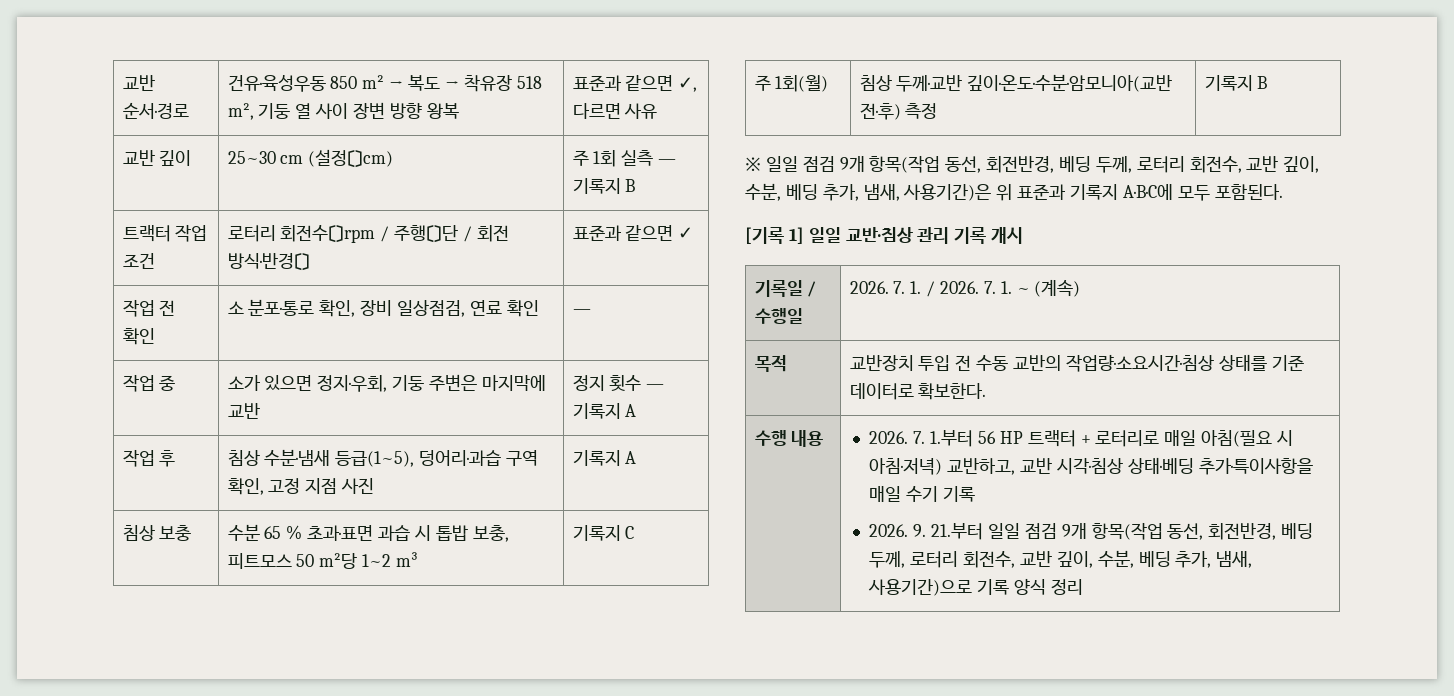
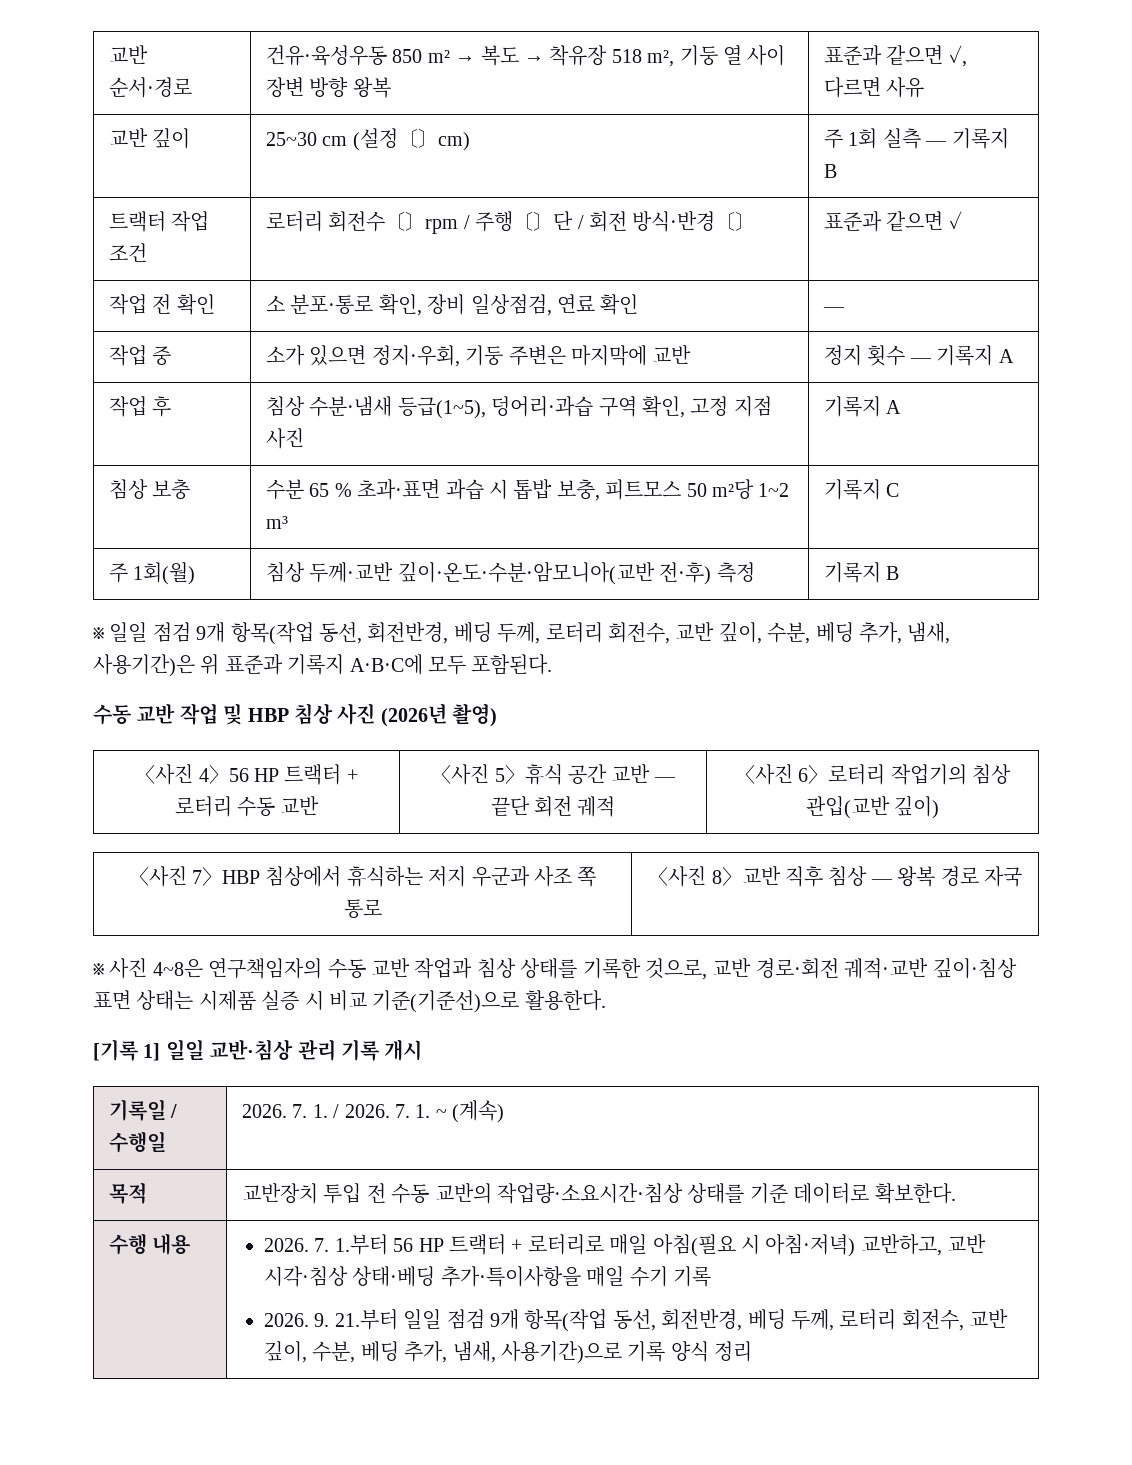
(1283, 192) none -> [93,703,498,727] [135,764,358,785] [174,796,320,817] [431,764,676,785] [490,796,616,817] [734,764,1012,785] [805,796,940,819] [128,866,597,887] [343,899,382,919] [648,866,1022,887] [93,958,1017,980] [93,990,606,1013] // 수동 교반 작업 및 HBP 침상 사진 (2026년 촬영) // 〈사진 4〉56 HP 트랙터 + 로터리 수동 교반 | 〈사진 5〉휴식 공간 교반 — 끝단 회전 궤적 | 〈사진 6〉로터리 작업기의 침상 관입(교반 깊이) // 〈사진 7〉HBP 침상에서 휴식하는 저지 우군과 사조 쪽 통로 | 〈사진 8〉교반 직후 침상 — 왕복 경로 자국 // ※ 사진 4~8은 연구책임자의 수동 교반 작업과 침상 상태를 기록한 것으로, 교반 경로·회전 궤적·교반 깊이·침상 표면 상태는 시제품 실증 시 비교 기준(기준선)으로 활용한다.

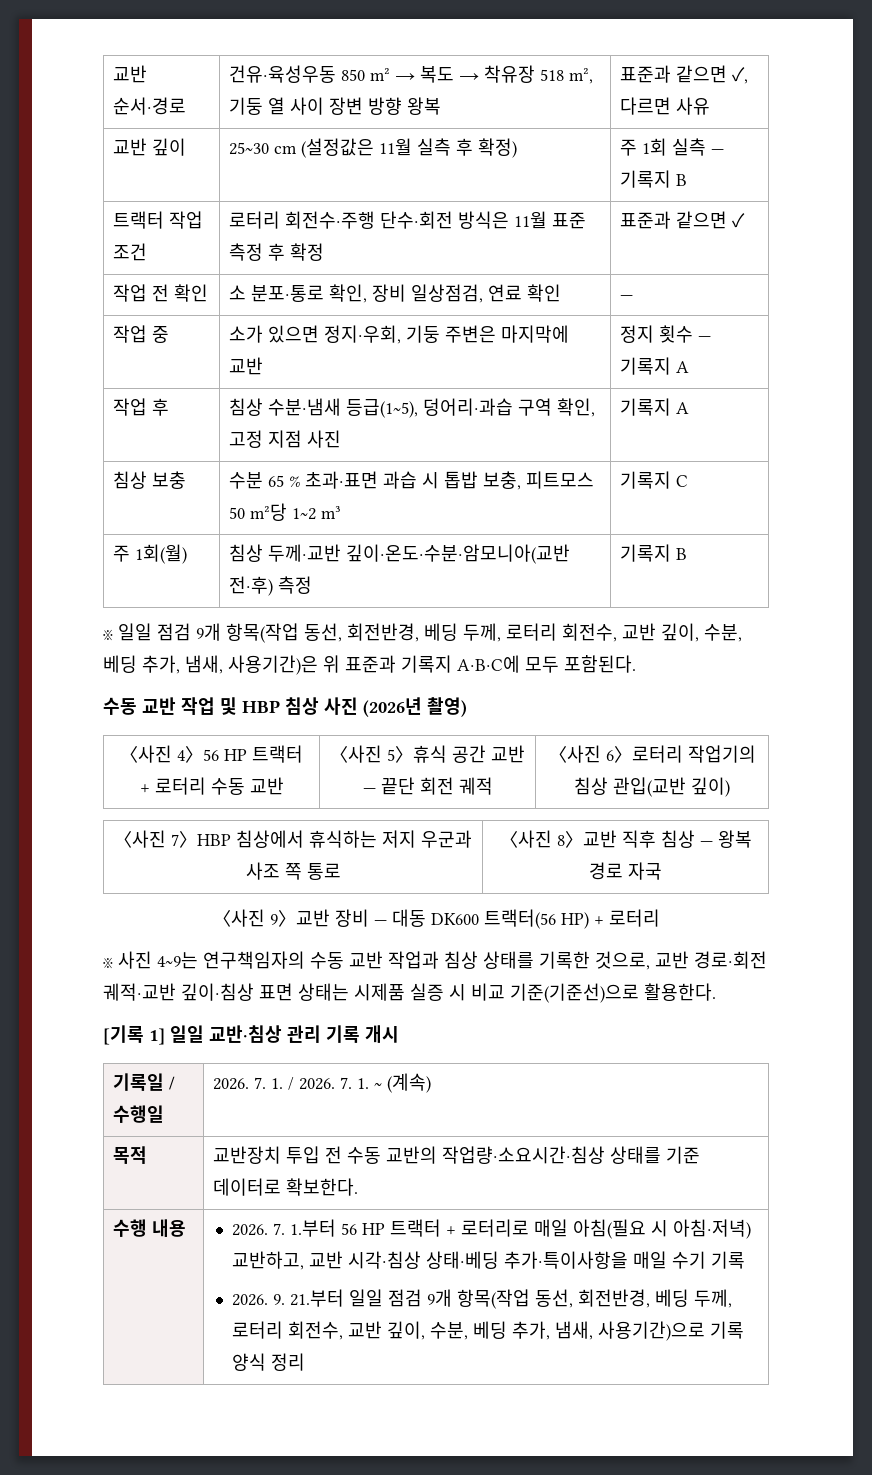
[352,128,470,151] (설정〔〕cm) -> [300,138,517,158] (설정값은 11월 실측 후 확정)
[328,211,756,234] 회전수〔〕rpm / 주행〔〕단 / 회전 방식·반경〔〕 -> [284,211,586,229] [228,243,324,261] 회전수·주행 단수·회전 방식은 11월 표준 측정 후 확정
(1022, 876) none -> [212,909,660,929] // 〈사진 9〉교반 장비 — 대동 DK600 트랙터(56 HP) + 로터리
[152,959,203,978] 4~8은 -> [157,952,198,969] 4~9는

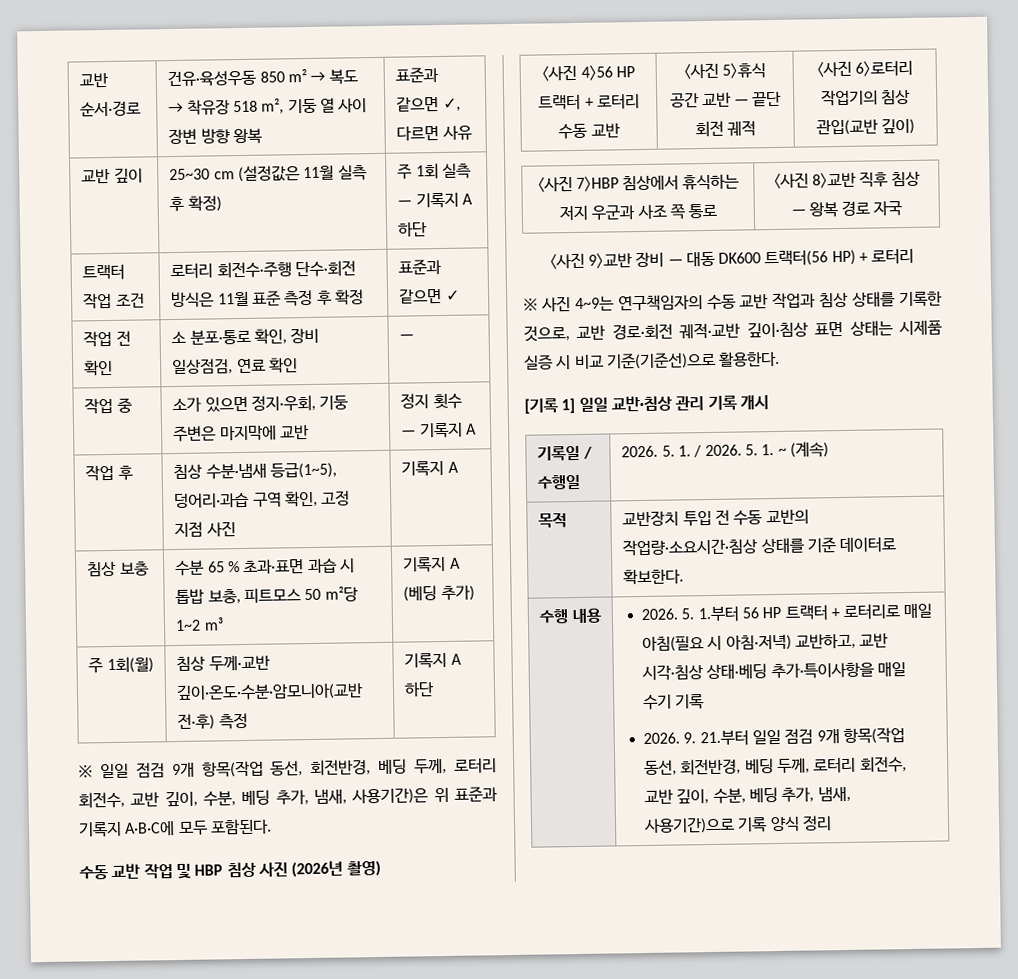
[675,174,687,186] B -> [461,193,473,205] [397,221,429,237] A 하단
[675,475,688,487] C -> [449,557,461,569] [403,585,475,602] A (베딩 추가)
[675,548,687,560] B -> [450,653,462,665] [404,681,436,697] A 하단
[253,1077,266,1089] 7. -> [661,445,675,457] 5.
[339,1077,352,1089] 7. -> [744,444,758,456] 5.
[273,1223,286,1235] 7. -> [681,608,695,620] 5.

